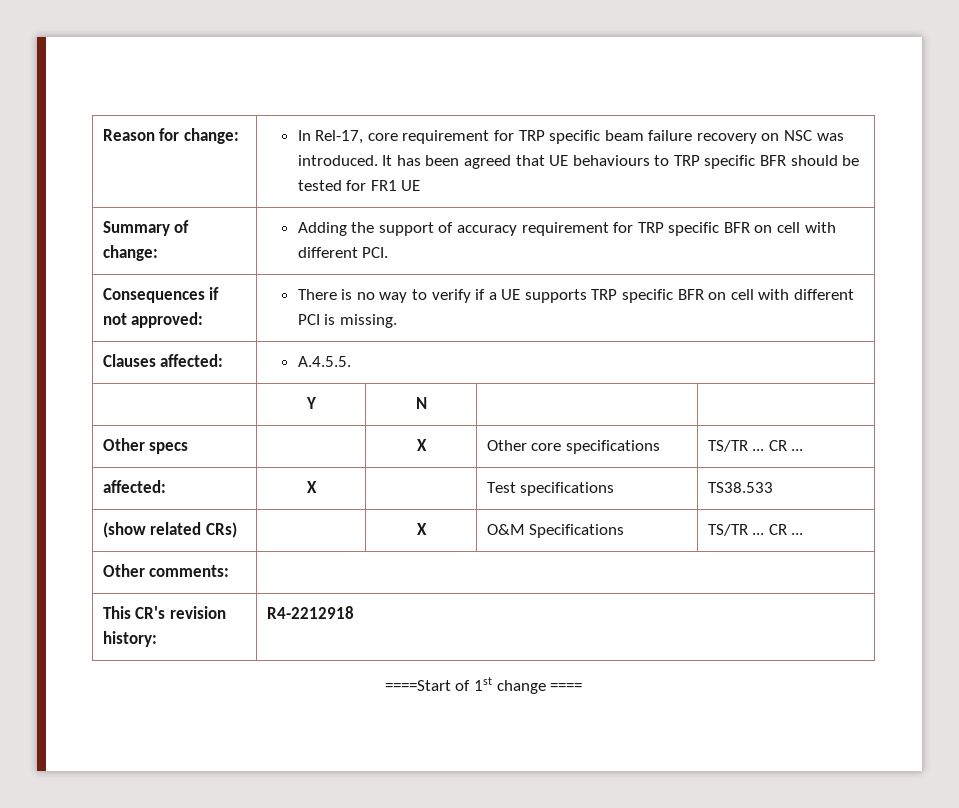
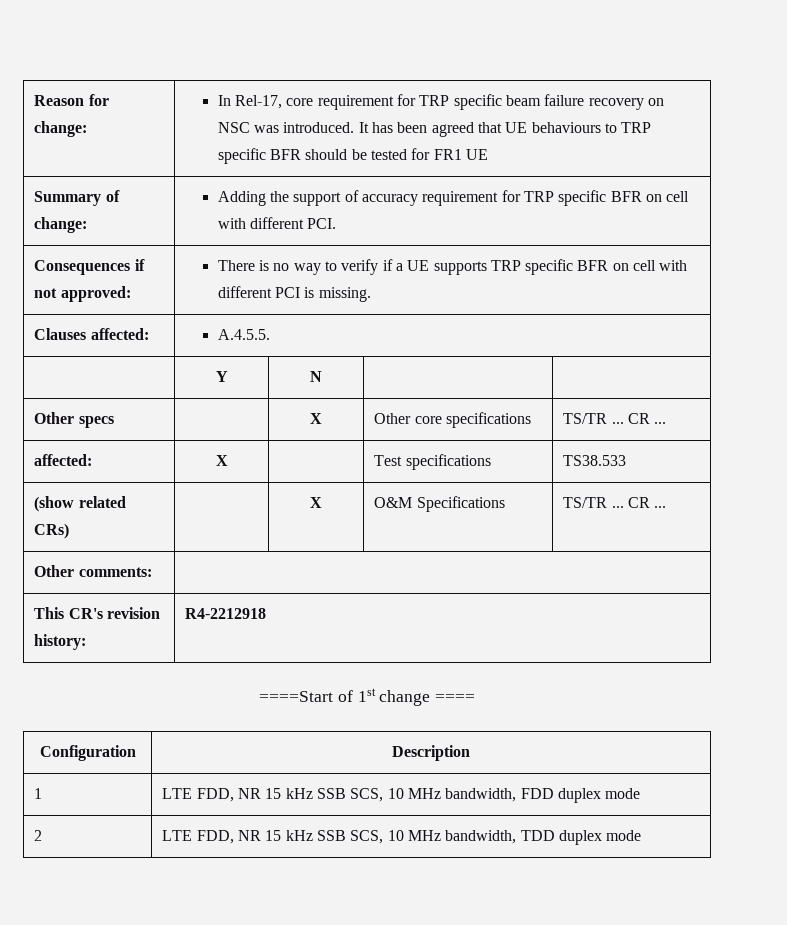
(583, 687) none -> [39,745,136,761] [392,745,470,761] [34,788,43,799] [162,788,641,803] [34,830,43,841] [162,830,642,845] // Configuration | Description // 1 | LTE FDD, NR 15 kHz SSB SCS, 10 MHz bandwidth, FDD duplex mode // 2 | LTE FDD, NR 15 kHz SSB SCS, 10 MHz bandwidth, TDD duplex mode

